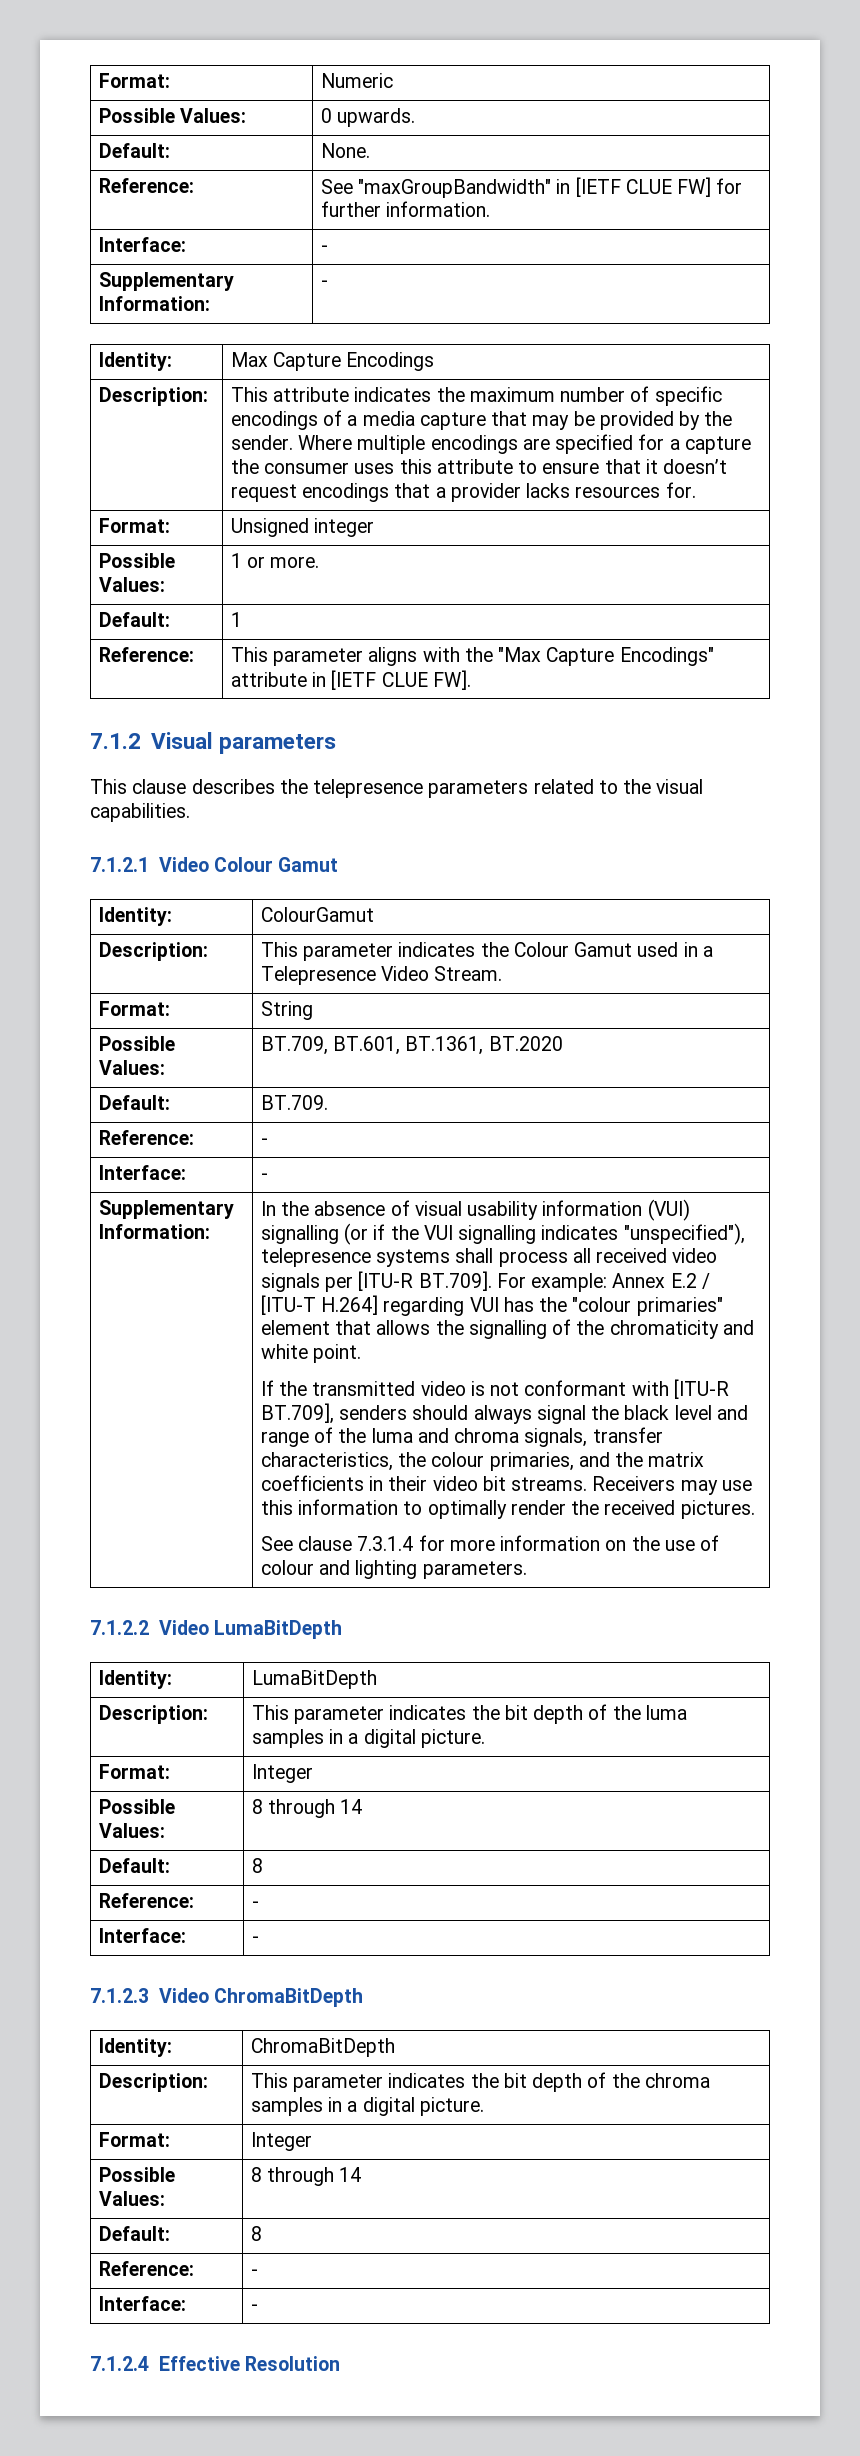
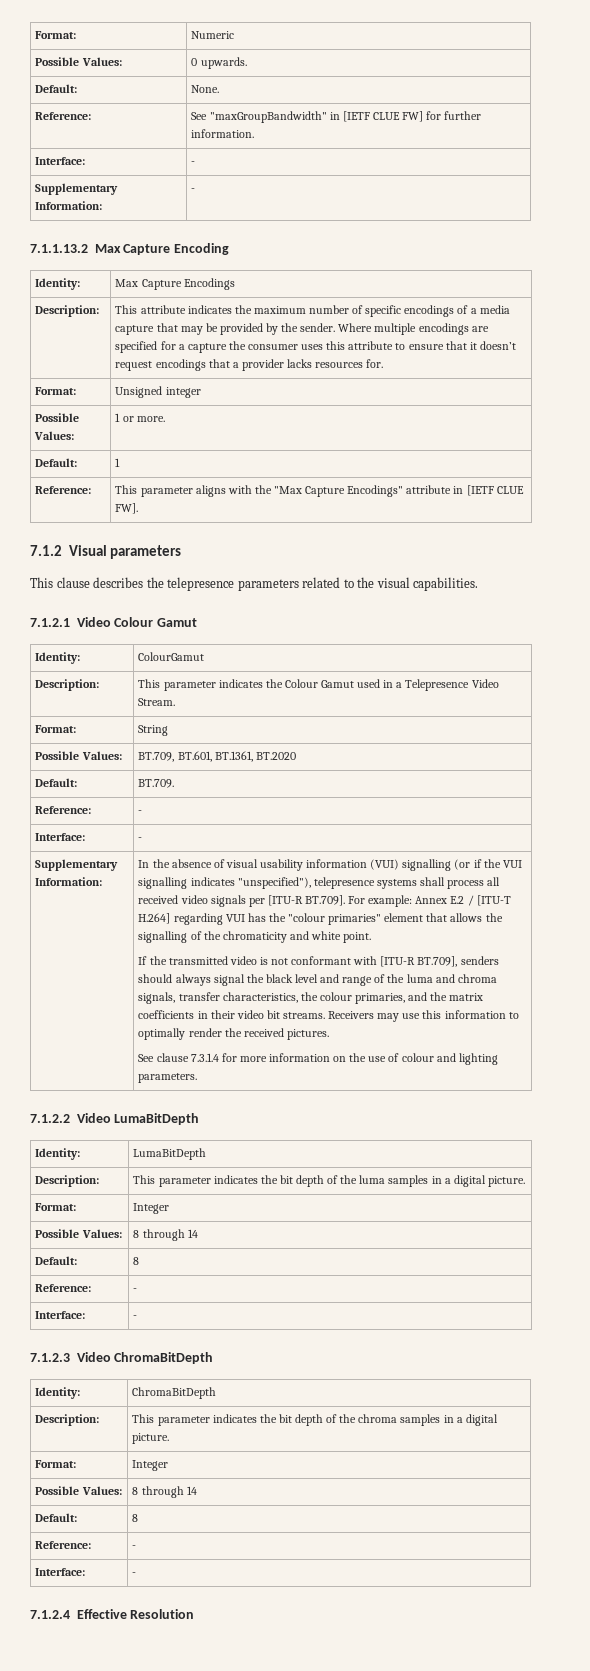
(328, 283) none -> [30,243,229,255] // 7.1.1.13.2 Max Capture Encoding

